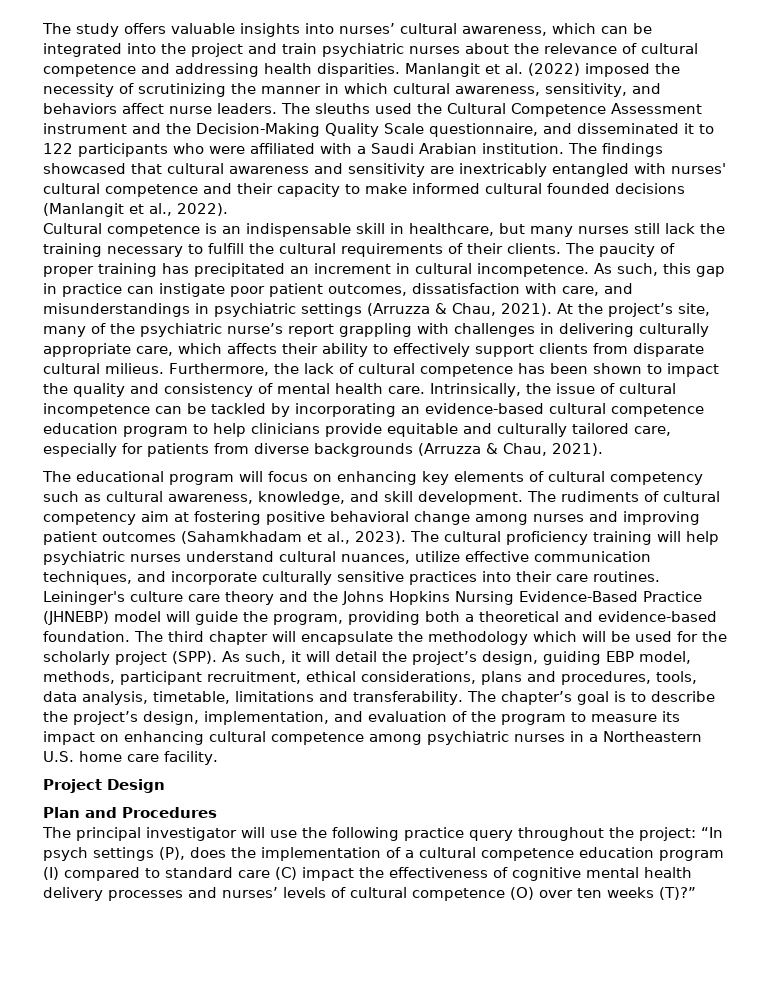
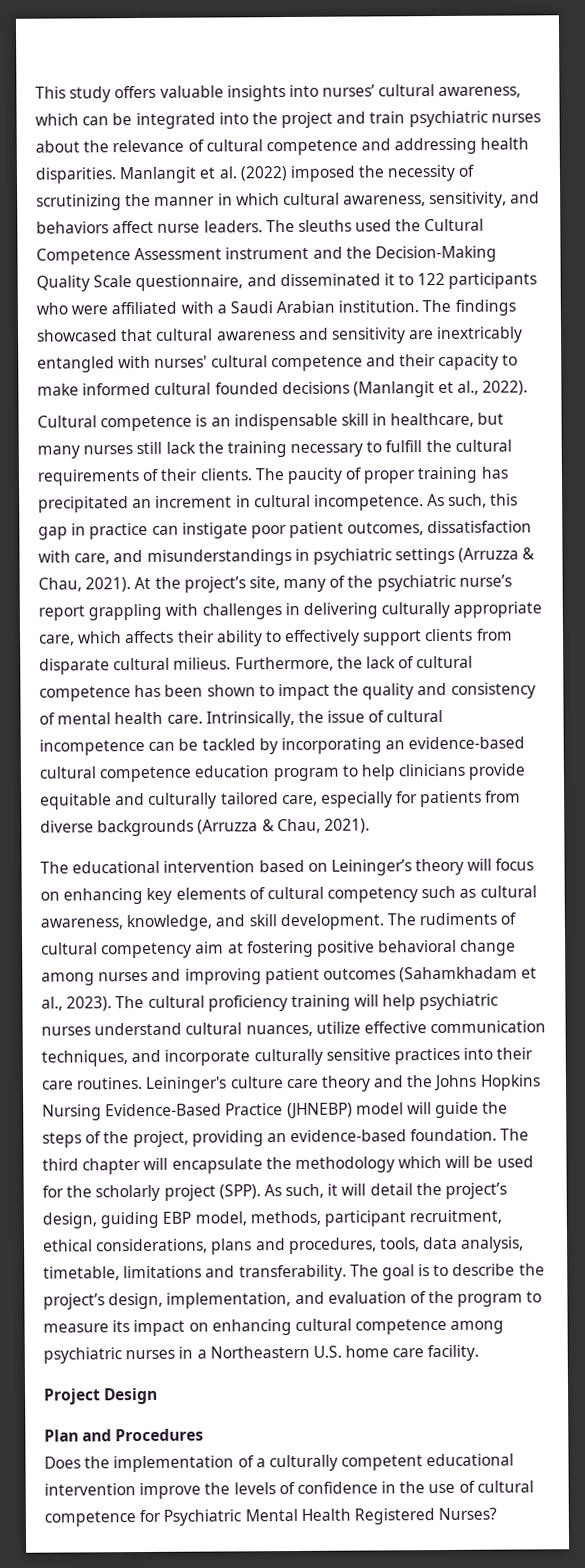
[42,23,71,34] The -> [35,86,66,99] This
[169,474,234,485] program -> [163,858,465,876] intervention based on Leininger’s theory
[273,611,593,625] program, providing both a theoretical and -> [42,1130,287,1148] steps of the project, providing an
[500,691,572,705] chapter’s -> (379, 1270) none
[42,827,723,841] [43,847,724,861] [43,867,692,881] [43,887,696,901] The principal investigator will use the following practice query throughout the project: “In psych settings (P), does the implementation of a cultural competence education program (I) compared to standard care (C) impact the effectiveness of cognitive mental health delivery processes and nurses’ levels of cultural competence (O) over ten weeks (T)?” -> [44,1453,515,1473] [44,1480,534,1500] [44,1507,498,1527] Does the implementation of a culturally competent educational intervention improve the levels of confidence in the use of cultural competence for Psychiatric Mental Health Registered Nurses?

